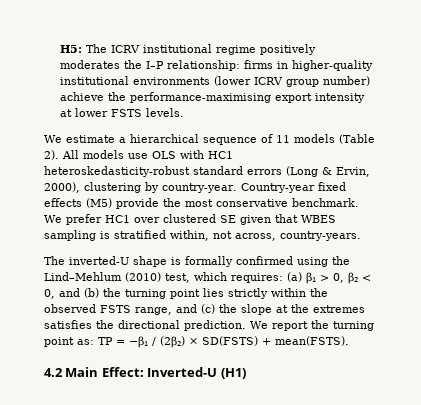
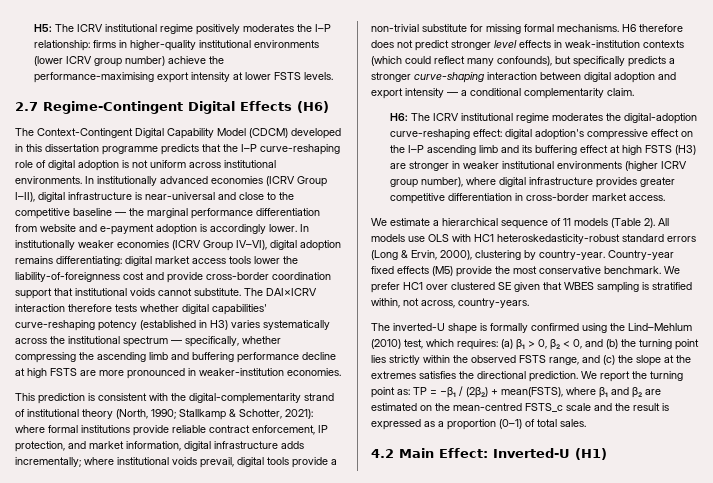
(185, 112) none -> [15,101,329,114] [15,128,341,139] [15,144,340,155] [15,160,276,171] [15,176,327,187] [15,192,294,202] [15,208,320,219] [15,224,309,235] [15,240,341,251] [15,256,298,266] [15,272,331,283] [15,288,317,299] [15,304,267,315] [15,320,330,331] [15,336,281,347] [15,352,336,363] [15,368,341,379] [15,393,334,404] [15,409,313,420] [15,425,328,436] [15,441,304,452] [15,457,337,468] [371,24,683,34] [371,40,684,51] [371,56,675,67] [371,72,676,83] [371,88,634,99] [389,113,697,124] [389,129,693,140] [389,145,696,155] [389,161,687,171] [389,177,675,188] [389,193,665,204] // 2.7 Regime-Contingent Digital Effects (H6) // The Context-Contingent Digital Capability Model (CDCM) developed in this dissertation programme predicts that the I–P curve-reshaping role of digital adoption is not uniform across institutional environments. In institutionally advanced economies (ICRV Group I–II), digital infrastructure is near-universal and close to the competitive baseline — the marginal performance differentiation from website and e-payment adoption is accordingly lower. In institutionally weaker economies (ICRV Group IV–VI), digital adoption remains differentiating: digital market access tools lower the liability-of-foreignness cost and provide cross-border coordination support that institutional voids cannot substitute. The DAI×ICRV interaction therefore tests whether digital capabilities' curve-reshaping potency (established in H3) varies systematically across the institutional spectrum — specifically, whether compressing the ascending limb and buffering performance decline at high FSTS are more pronounced in weaker-institution economies. // This prediction is consistent with the digital-complementarity strand of institutional theory (North, 1990; Stallkamp & Schotter, 2021): where formal institutions provide reliable contract enforcement, IP protection, and market information, digital infrastructure adds incrementally; where institutional voids prevail, digital tools provide a non-trivial substitute for missing formal mechanisms. H6 therefore does not predict stronger level effects in weak-institution contexts (which could reflect many confounds), but specifically predicts a stronger curve-shaping interaction between digital adoption and export intensity — a conditional complementarity claim. // H6: The ICRV institutional regime moderates the digital-adoption curve-reshaping effect: digital adoption's compressive effect on the I–P ascending limb and its buffering effect at high FSTS (H3) are stronger in weaker institutional environments (higher ICRV group number), where digital infrastructure provides greater competitive differentiation in cross-border market access.
[189,336,349,346] × SD(FSTS) + mean(FSTS). -> [491,387,661,398] [371,403,669,412] [371,419,586,430] + mean(FSTS), where β₁ and β₂ are estimated on the mean-centred FSTS_c scale and the result is expressed as a proportion (0–1) of total sales.

